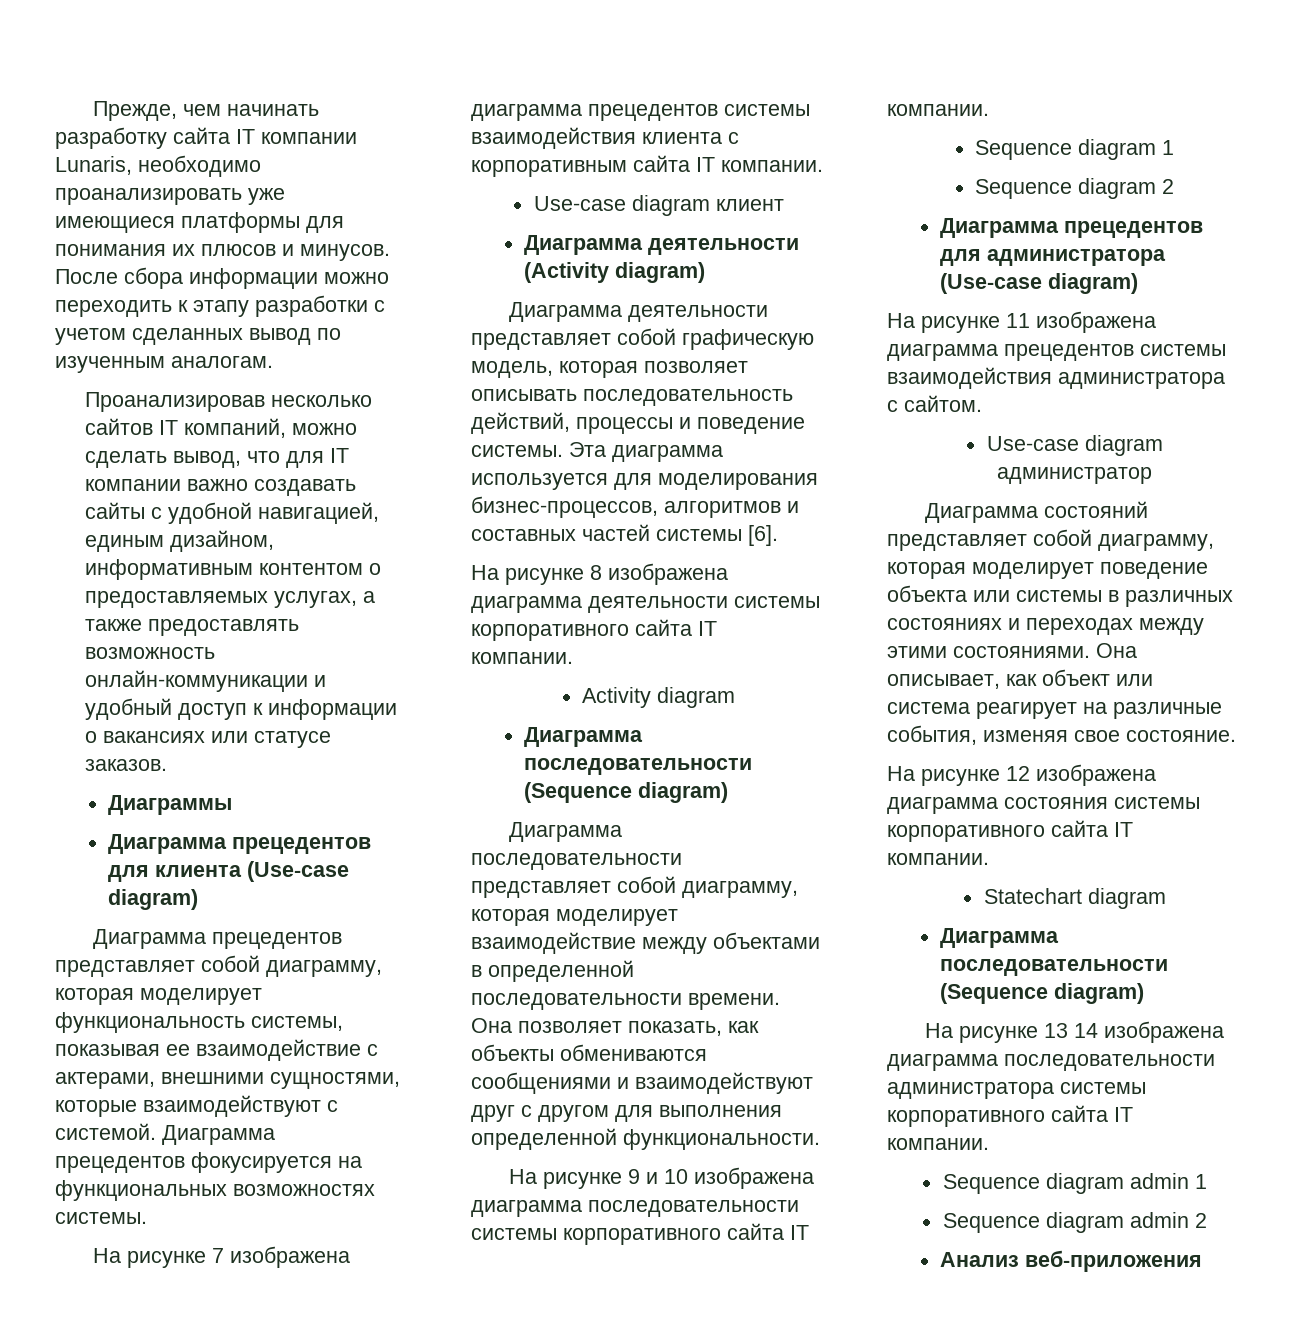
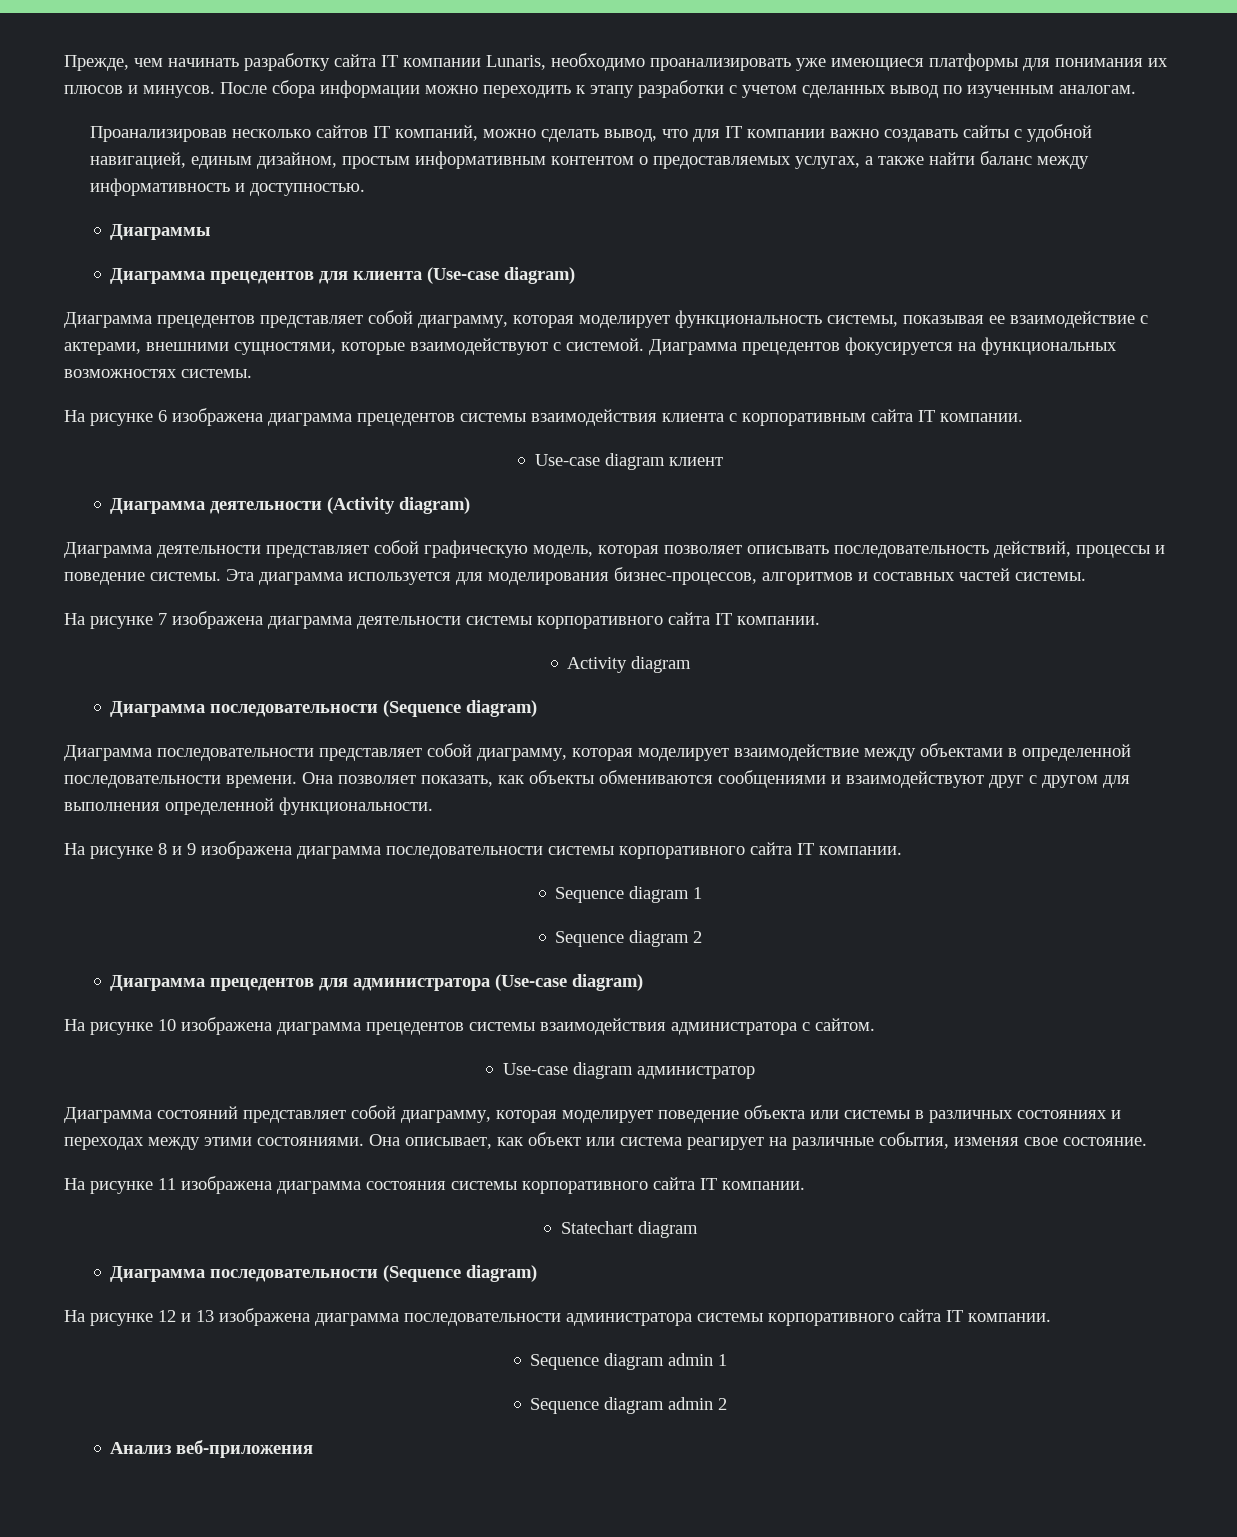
(274, 541) none -> [342,156,411,169] простым
[147,619,299,636] [84,647,215,659] [84,670,326,692] [84,698,397,720] [84,731,331,748] [84,759,167,771] предоставлять возможность онлайн-коммуникации и удобный доступ к информации о вакансиях или статусе заказов. -> [929,151,1090,169] [90,178,366,196] найти баланс между информативность и доступностью.
[212,1248,225,1263] 7 -> [158,410,167,422] 6
[656,525,778,546] [471,565,602,585] системы [6]. // На рисунке 8 -> [1015,572,1086,581] [64,613,167,629] системы. // На рисунке 7
[628,1169,689,1184] 9 и 10 -> [158,843,196,855] 8 и 9
[1006,313,1030,328] 11 -> [158,1019,176,1031] 10
[1006,766,1030,781] 12 -> [158,1178,176,1190] 11
[1044,1023,1099,1038] 13 14 -> [158,1310,214,1322] 12 и 13

